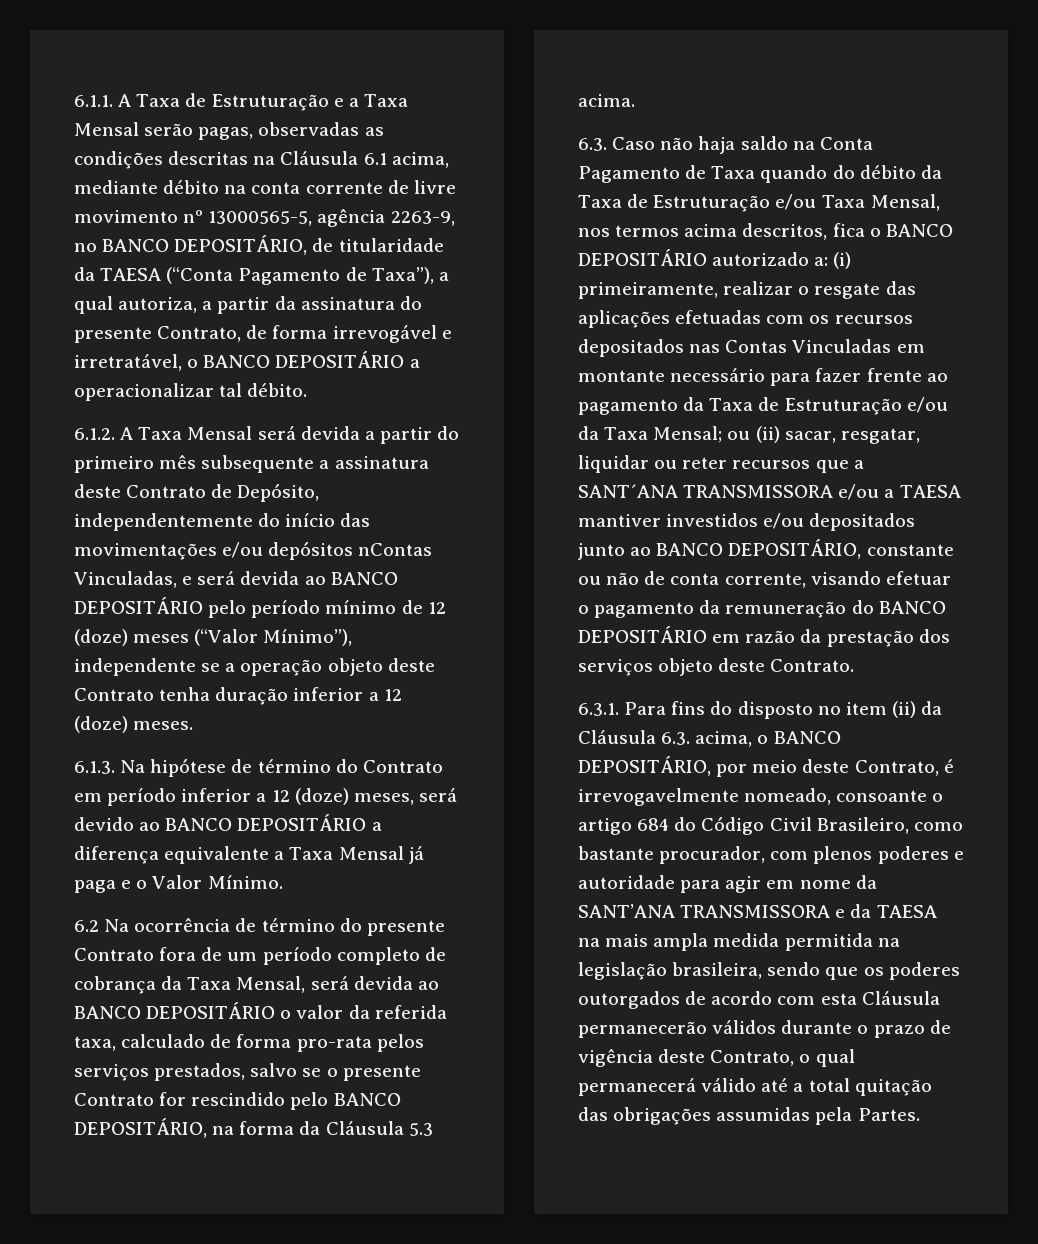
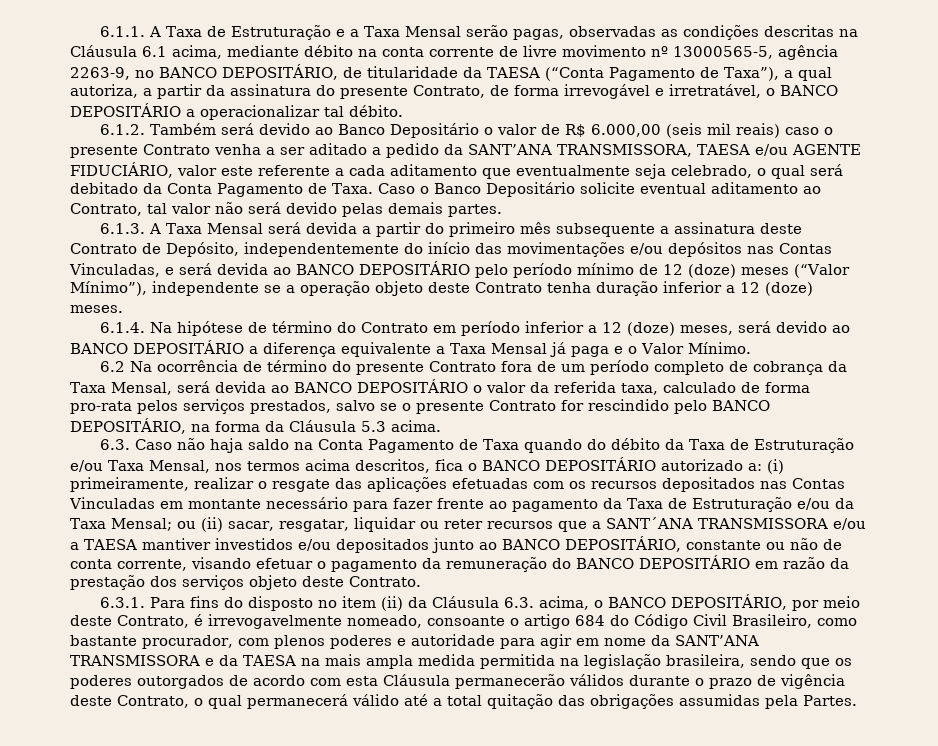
(115, 434) none -> [149,123,833,138] [70,143,861,158] [70,162,843,179] [70,182,821,197] [70,202,502,217] [99,223,145,234] Também será devido ao Banco Depositário o valor de R$ 6.000,00 (seis mil reais) caso o presente Contrato venha a ser aditado a pedido da SANT’ANA TRANSMISSORA, TAESA e/ou AGENTE FIDUCIÁRIO, valor este referente a cada aditamento que eventualmente seja celebrado, o qual será debitado da Conta Pagamento de Taxa. Caso o Banco Depositário solicite eventual aditamento ao Contrato, tal valor não será devido pelas demais partes. // 6.1.3.
[358,543,433,556] nContas -> [747,243,832,254] nas Contas
[74,761,115,774] 6.1.3. -> [99,322,145,333] 6.1.4.

